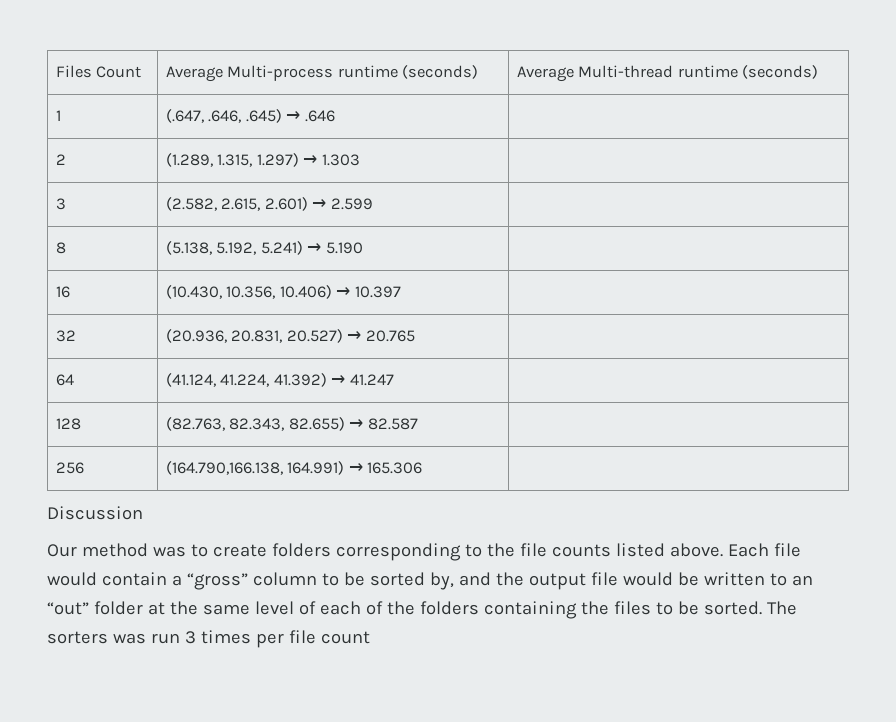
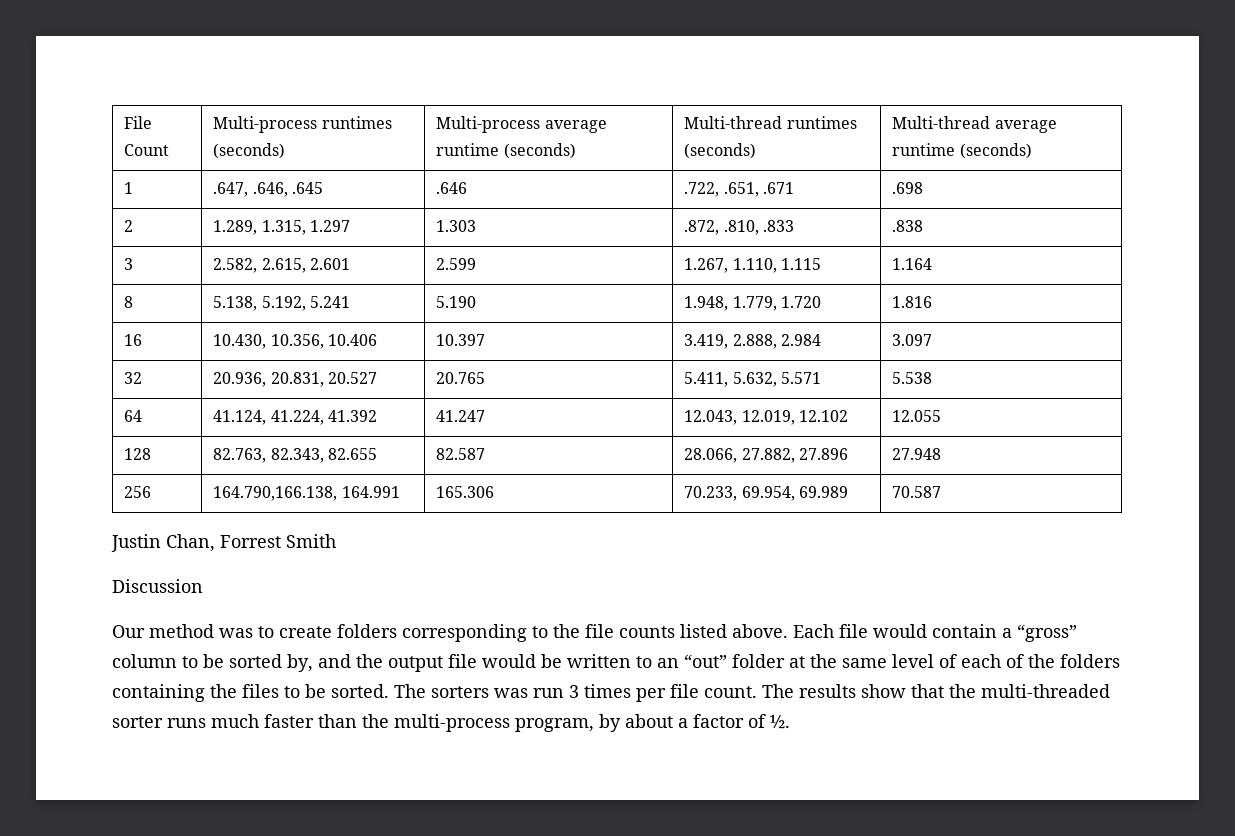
[55,65,92,78] Files -> [124,116,153,129] File
[165,65,479,82] [516,65,819,82] [55,110,61,121] [165,109,335,123] [55,154,66,165] [165,153,360,167] [55,198,66,210] [165,197,373,211] [55,242,66,254] [165,241,363,255] [55,286,70,298] [165,285,401,299] [55,330,76,342] [165,329,415,343] [55,374,74,386] [165,373,394,387] [55,418,81,430] [165,417,418,431] [55,462,84,474] [165,461,423,475] Average Multi-process runtime (seconds) | Average Multi-thread runtime (seconds) // 1 | (.647, .646, .645) → .646 | // 2 | (1.289, 1.315, 1.297) → 1.303 | // 3 | (2.582, 2.615, 2.601) → 2.599 | // 8 | (5.138, 5.192, 5.241) → 5.190 | // 16 | (10.430, 10.356, 10.406) → 10.397 | // 32 | (20.936, 20.831, 20.527) → 20.765 | // 64 | (41.124, 41.224, 41.392) → 41.247 | // 128 | (82.763, 82.343, 82.655) → 82.587 | // 256 | (164.790,166.138, 164.991) → 165.306 | -> [213,116,392,133] [213,143,286,159] [436,116,607,133] [436,143,576,159] [684,116,857,129] [684,143,757,159] [892,116,1057,133] [892,143,1032,159] [124,182,134,194] [213,182,323,197] [436,182,468,194] [684,182,794,197] [892,182,924,194] [124,220,134,232] [213,220,350,235] [436,220,477,232] [684,220,794,235] [892,220,924,232] [124,258,134,270] [213,258,350,273] [436,258,477,270] [684,258,821,273] [892,258,933,270] [124,296,134,308] [213,296,350,311] [436,296,477,308] [684,296,821,311] [892,296,933,308] [124,334,143,346] [213,334,377,349] [436,334,486,346] [684,334,821,349] [892,334,933,346] [124,372,143,384] [213,372,377,387] [436,372,486,384] [684,372,821,387] [892,372,933,384] [124,410,143,422] [213,410,377,425] [436,410,486,422] [684,410,848,425] [892,410,942,422] [124,448,152,460] [213,448,377,463] [436,448,486,460] [684,448,848,463] [892,448,942,460] [124,486,152,498] [213,486,400,501] [436,486,495,498] [684,486,848,501] [892,486,942,498] [111,534,336,552] Multi-process runtimes (seconds) | Multi-process average runtime (seconds) | Multi-thread runtimes (seconds) | Multi-thread average runtime (seconds) // 1 | .647, .646, .645 | .646 | .722, .651, .671 | .698 // 2 | 1.289, 1.315, 1.297 | 1.303 | .872, .810, .833 | .838 // 3 | 2.582, 2.615, 2.601 | 2.599 | 1.267, 1.110, 1.115 | 1.164 // 8 | 5.138, 5.192, 5.241 | 5.190 | 1.948, 1.779, 1.720 | 1.816 // 16 | 10.430, 10.356, 10.406 | 10.397 | 3.419, 2.888, 2.984 | 3.097 // 32 | 20.936, 20.831, 20.527 | 20.765 | 5.411, 5.632, 5.571 | 5.538 // 64 | 41.124, 41.224, 41.392 | 41.247 | 12.043, 12.019, 12.102 | 12.055 // 128 | 82.763, 82.343, 82.655 | 82.587 | 28.066, 27.882, 27.896 | 27.948 // 256 | 164.790,166.138, 164.991 | 165.306 | 70.233, 69.954, 69.989 | 70.587 // Justin Chan, Forrest Smith
[320,631,370,644] count -> [704,684,1110,698] [112,714,790,732] count. The results show that the multi-threaded sorter runs much faster than the multi-process program, by about a factor of ½.

